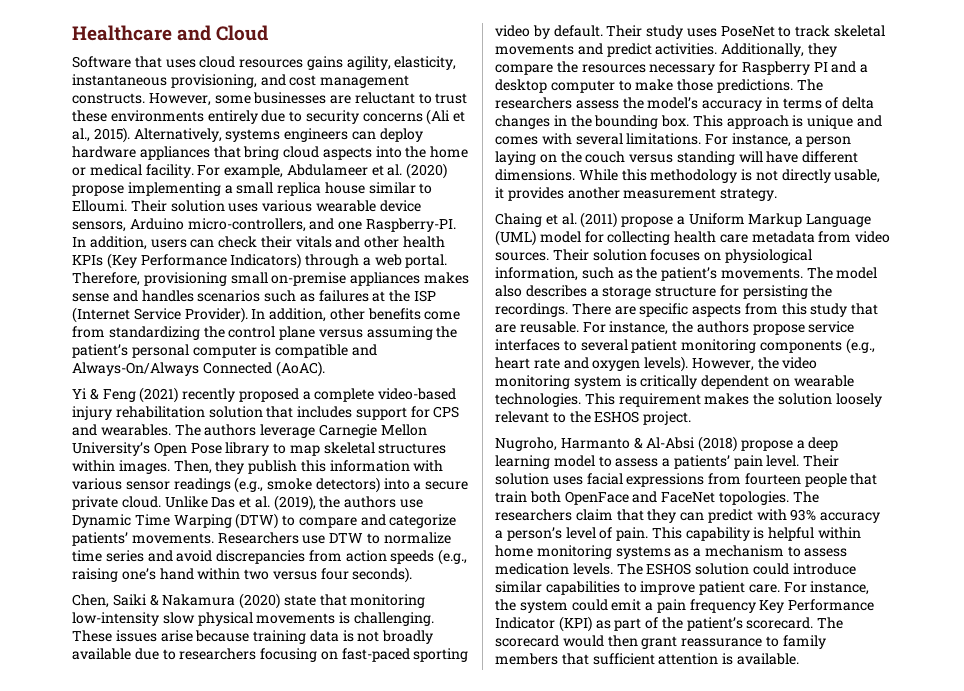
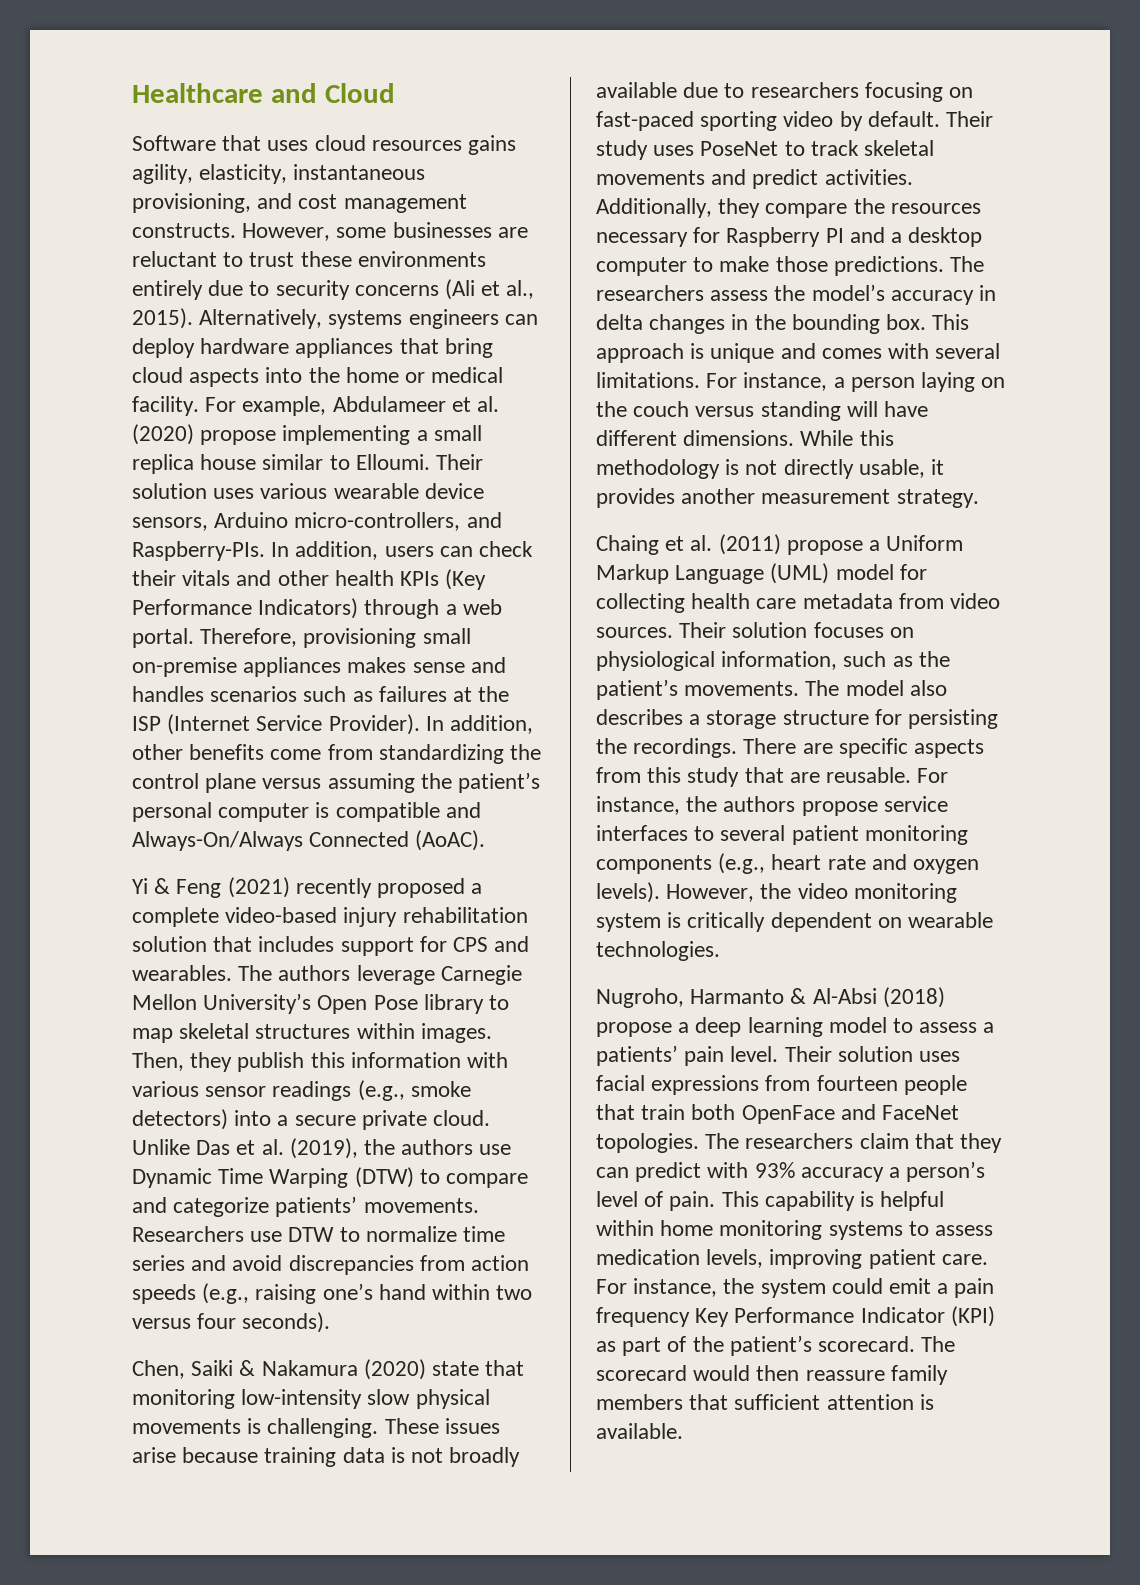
[338,218,456,232] one Raspberry-PI. -> [132,541,265,561] Raspberry-PIs.
[782,97,839,109] terms of -> (997, 293) none
[584,393,882,407] [495,411,692,425] This requirement makes the solution loosely relevant to the ESHOS project. -> (720, 951) none
[674,545,848,557] [495,563,856,575] [495,581,696,595] as a mechanism to assess medication levels. The ESHOS solution could introduce similar capabilities to improve -> [908,1221,994,1236] [596,1249,863,1269] to assess medication levels, improving
[641,636,779,649] grant reassurance to -> [805,1370,885,1381] reassure

